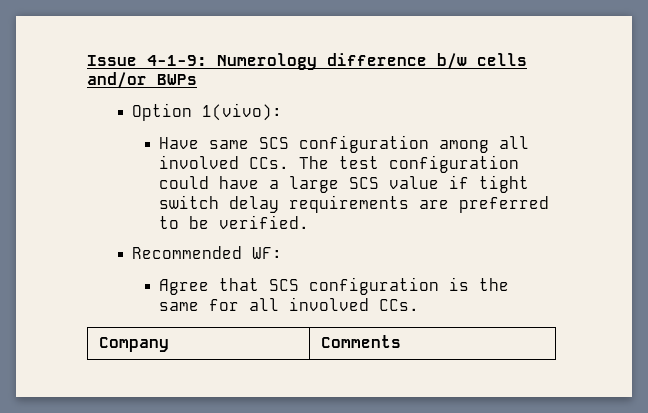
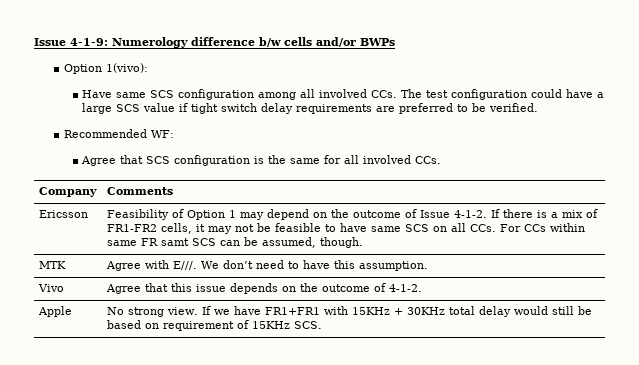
(401, 341) none -> [39,210,89,218] [107,209,599,220] [107,223,586,234] [107,237,364,248] [39,261,67,269] [106,260,429,271] [38,284,65,292] [106,283,423,294] [38,306,73,317] [107,306,593,317] [107,320,323,331] // Ericsson | Feasibility of Option 1 may depend on the outcome of Issue 4-1-2. If there is a mix of FR1-FR2 cells, it may not be feasible to have same SCS on all CCs. For CCs within same FR samt SCS can be assumed, though. // MTK | Agree with E///. We don’t need to have this assumption. // Vivo | Agree that this issue depends on the outcome of 4-1-2. // Apple | No strong view. If we have FR1+FR1 with 15KHz + 30KHz total delay would still be based on requirement of 15KHz SCS.

